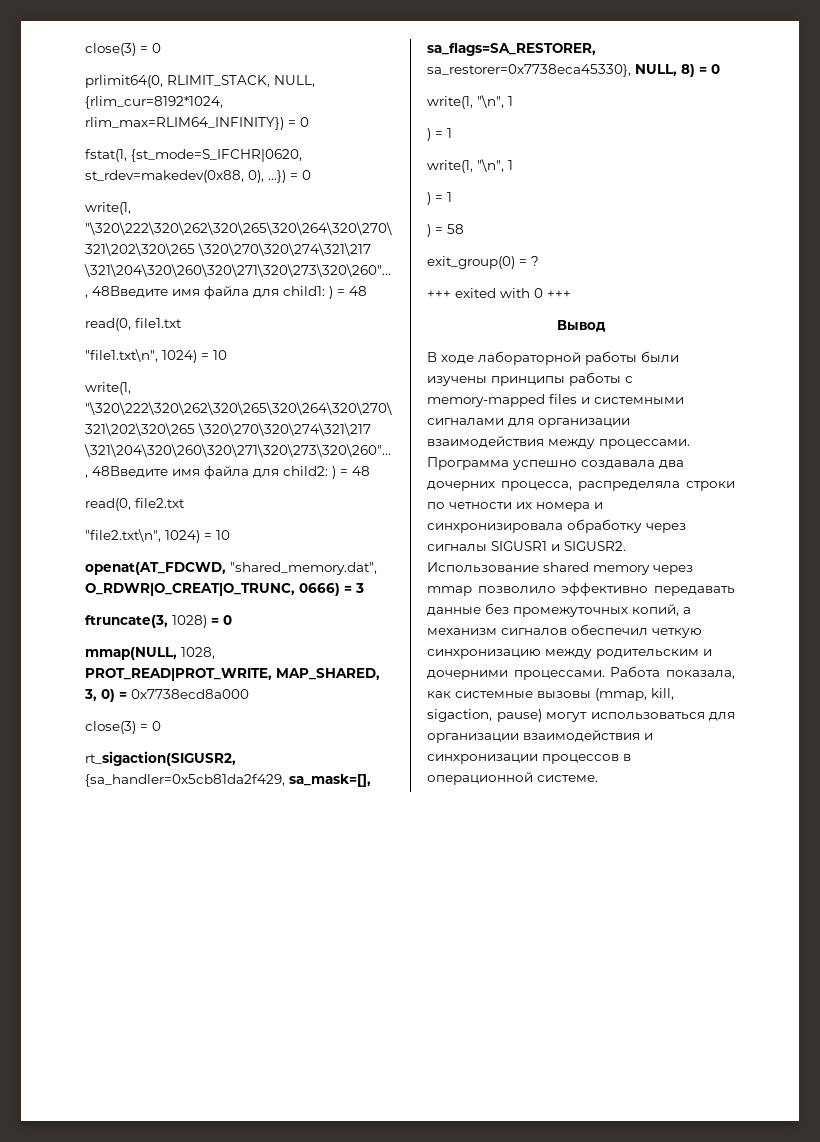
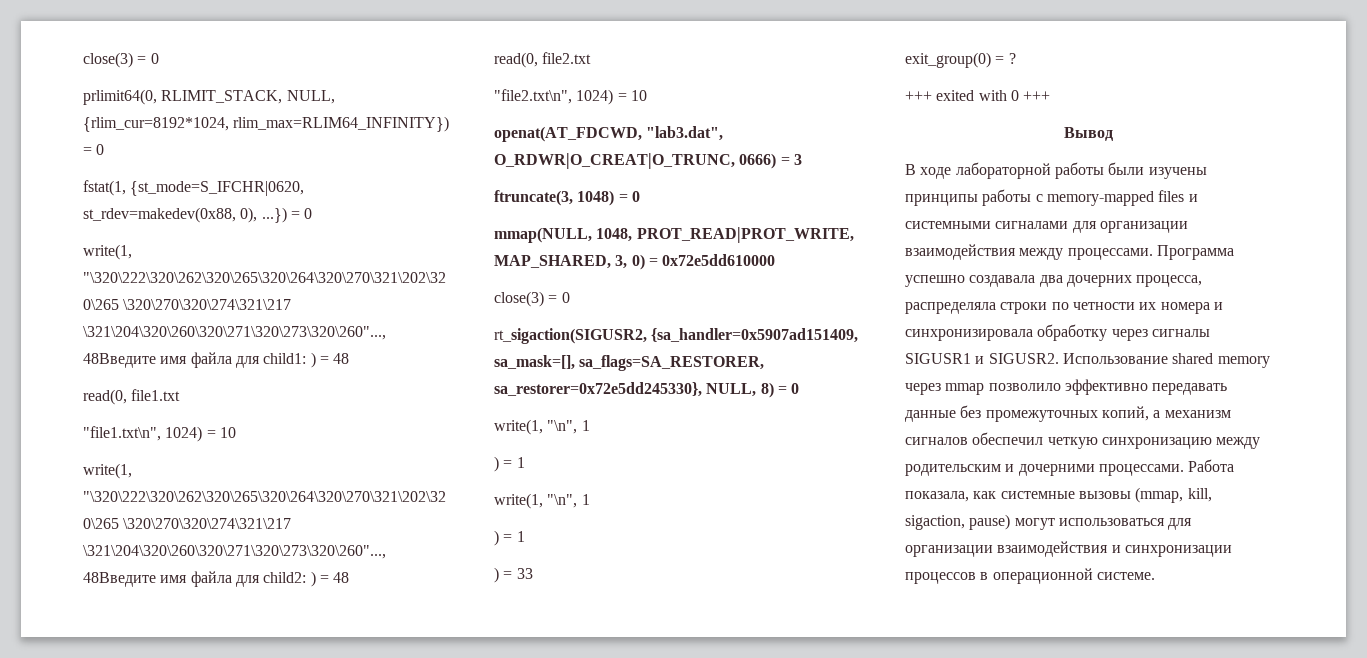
[230,562,377,575] "shared_memory.dat", -> [646,126,724,141] "lab3.dat",
[172,615,207,628] 1028) -> [577,190,615,206] 1048)
[181,647,215,659] 1028, -> [596,228,633,242] 1048,
[131,689,249,699] 0x7738ecd8a000 -> [662,254,776,266] 0x72e5dd610000
[85,774,285,787] {sa_handler=0x5cb81da2f429, -> [651,328,859,343] {sa_handler=0x5907ad151409,
[427,64,631,77] sa_restorer=0x7738eca45330}, -> [494,382,702,397] sa_restorer=0x72e5dd245330},
[447,224,464,234] 58 -> [516,568,533,579] 33

